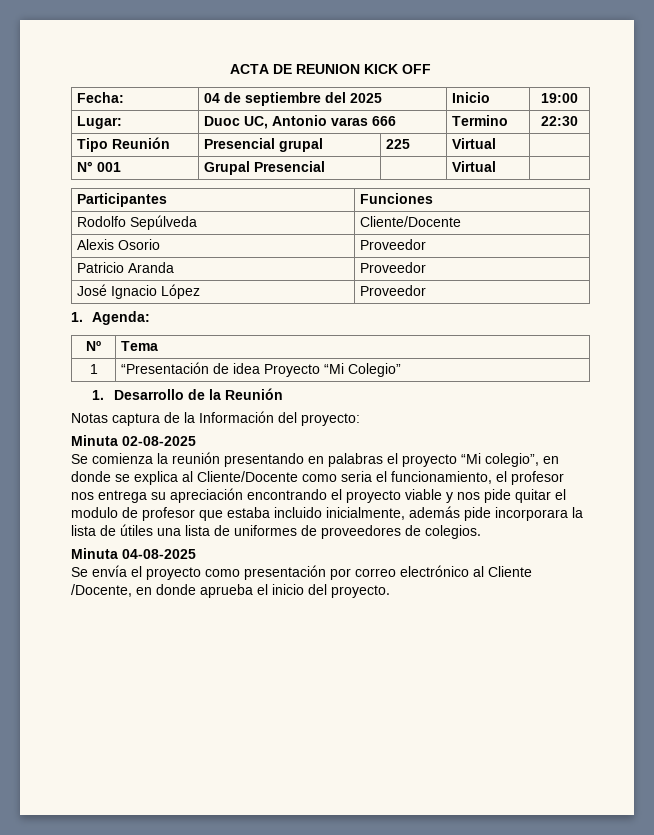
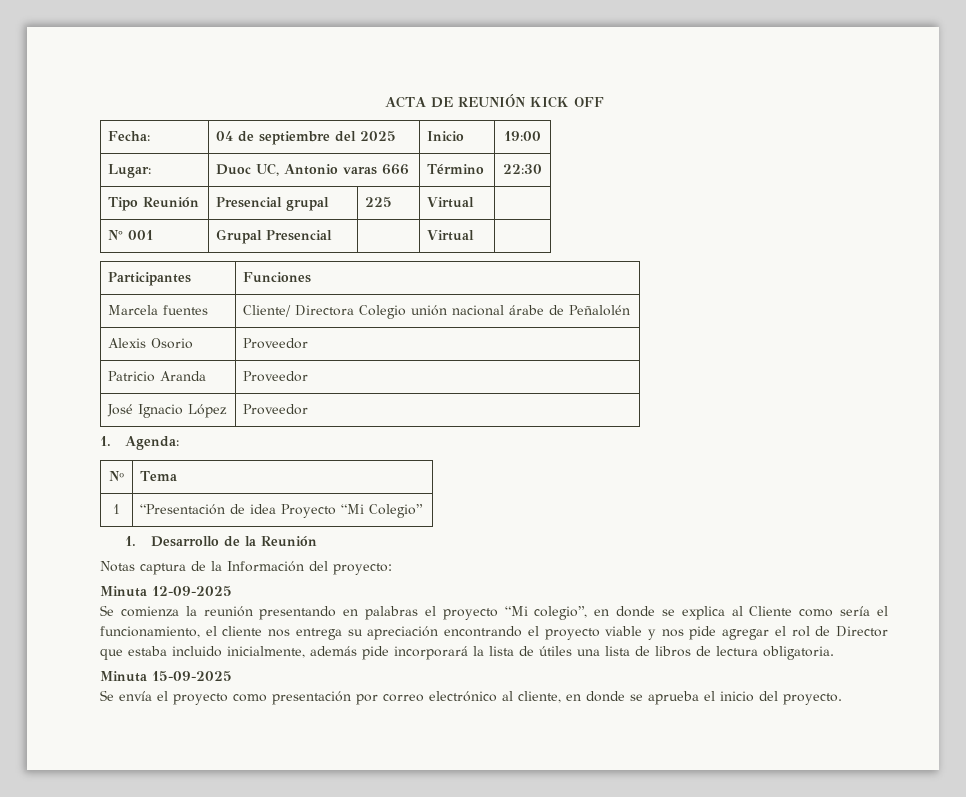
[296,64,360,74] REUNION -> [457,94,526,107] REUNIÓN
[452,115,509,126] Termino -> [427,164,485,174] Término
[77,215,198,230] [360,216,462,227] Rodolfo Sepúlveda | Cliente/Docente -> [108,305,209,315] [243,305,631,319] Marcela fuentes | Cliente/ Directora Colegio unión nacional árabe de Peñalolén
[122,436,196,446] 02-08-2025 -> [152,586,232,596] 12-09-2025
[197,471,372,482] Cliente/Docente como seria -> [749,606,871,617] Cliente como sería
[511,471,564,485] profesor -> [222,626,263,636] cliente
[515,489,566,503] [71,507,195,521] quitar el modulo de profesor -> [722,626,888,640] agregar el rol de Director
[495,507,568,521] incorporara -> [394,646,468,660] incorporará
[234,525,481,539] [71,548,196,559] uniformes de proveedores de colegios. // Minuta 04-08-2025 -> [655,646,834,660] [100,671,232,682] libros de lectura obligatoria. // Minuta 15-09-2025
[488,566,532,577] [71,584,196,597] Cliente /Docente, en donde -> [518,691,643,703] cliente, en donde se

